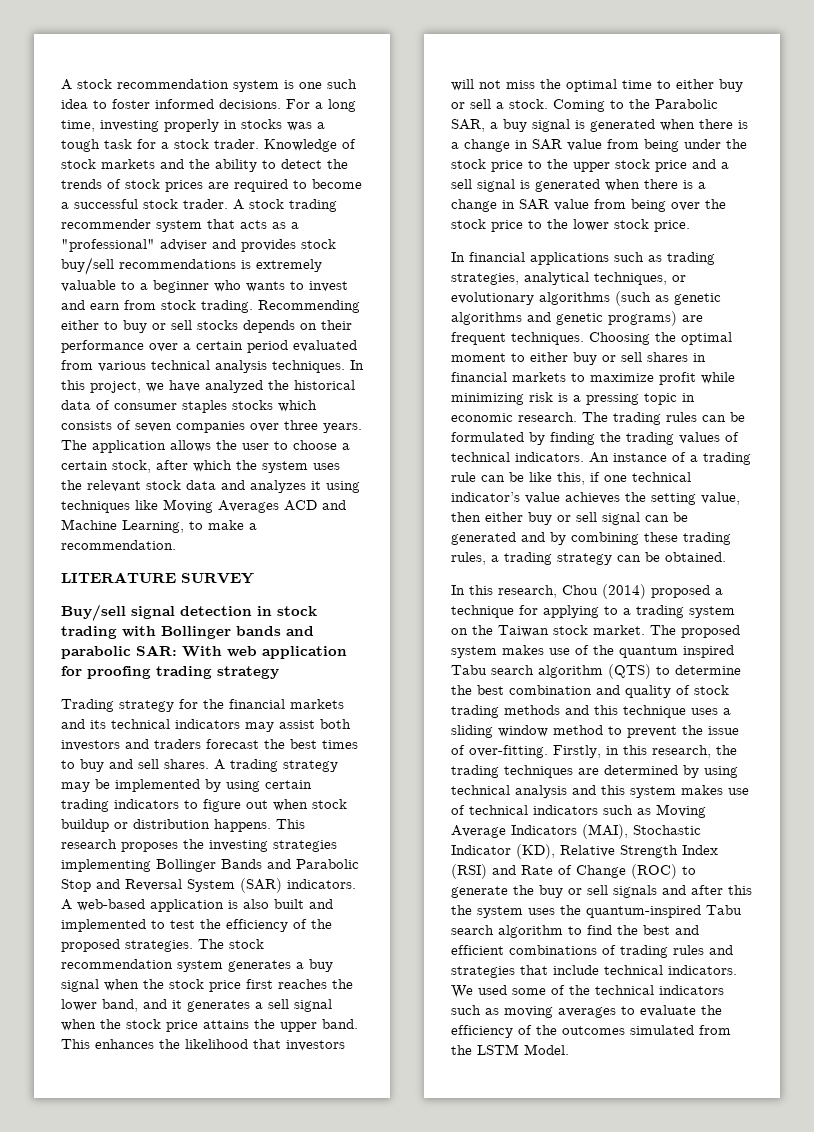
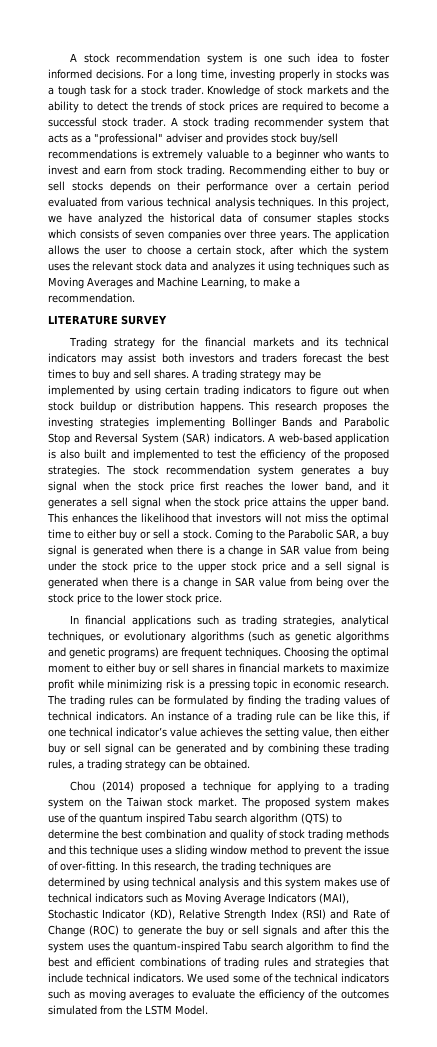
[135,500,158,510] like -> [352,261,389,271] such as
[284,500,317,511] ACD -> (133, 283) none
[61,604,317,621] [61,626,314,639] [61,645,347,659] [61,666,279,679] // Buy/sell signal detection in stock trading with Bollinger bands and parabolic SAR: With web application for proofing trading strategy -> (167, 320) none
[451,585,557,598] In this research, -> (250, 764) none
[553,745,619,758] Firstly, in -> [121,861,130,870] In

